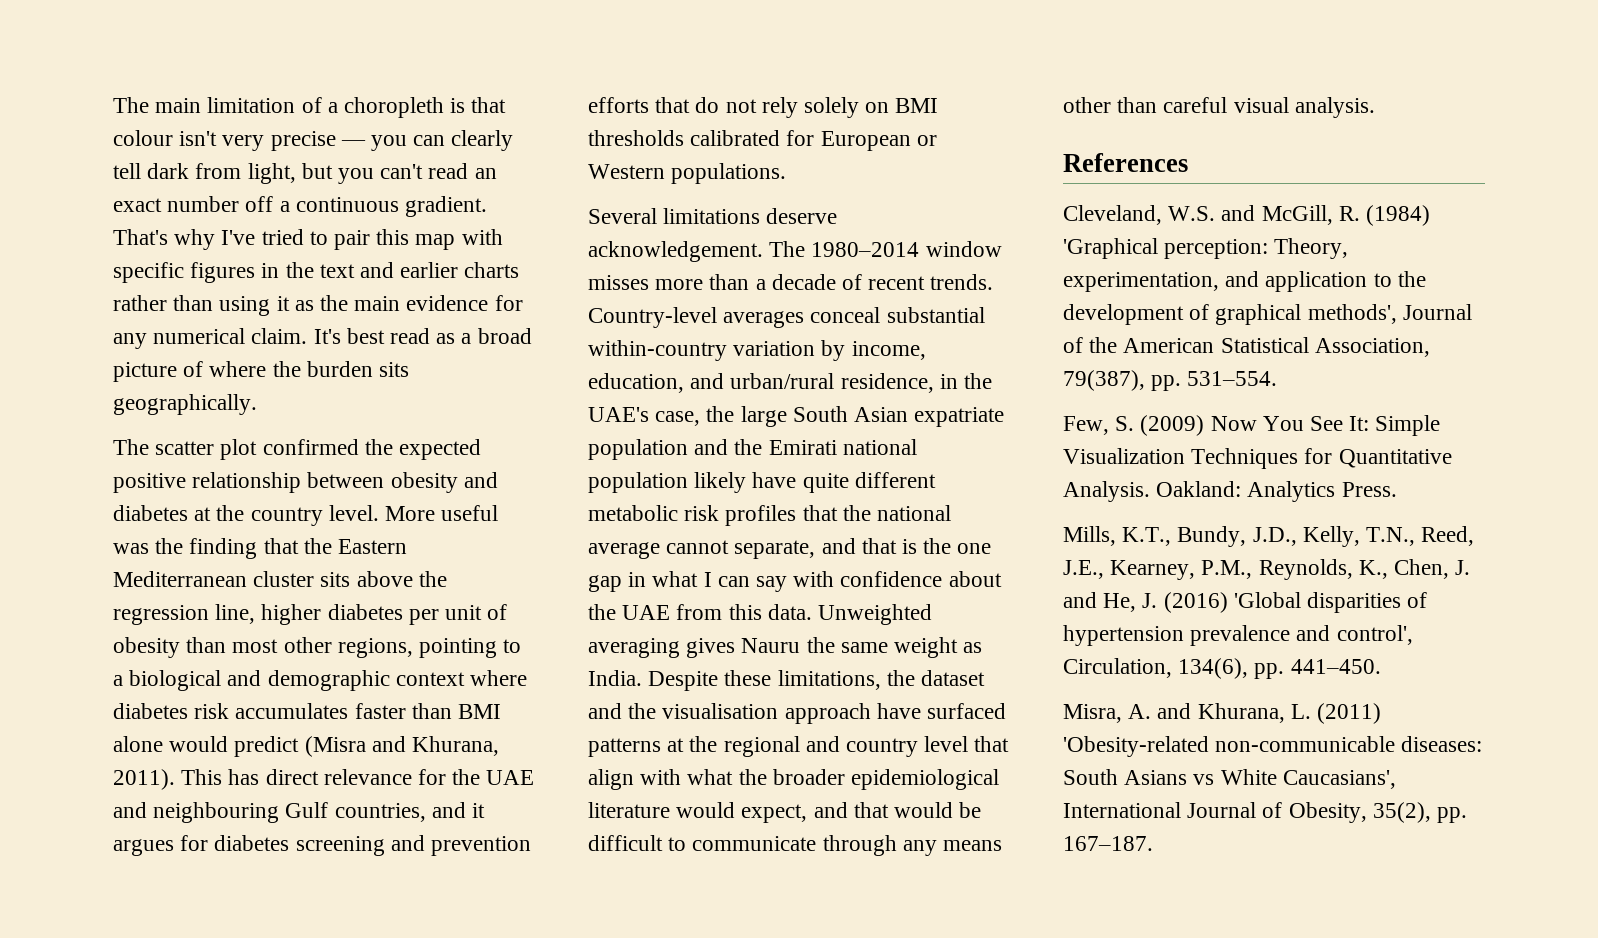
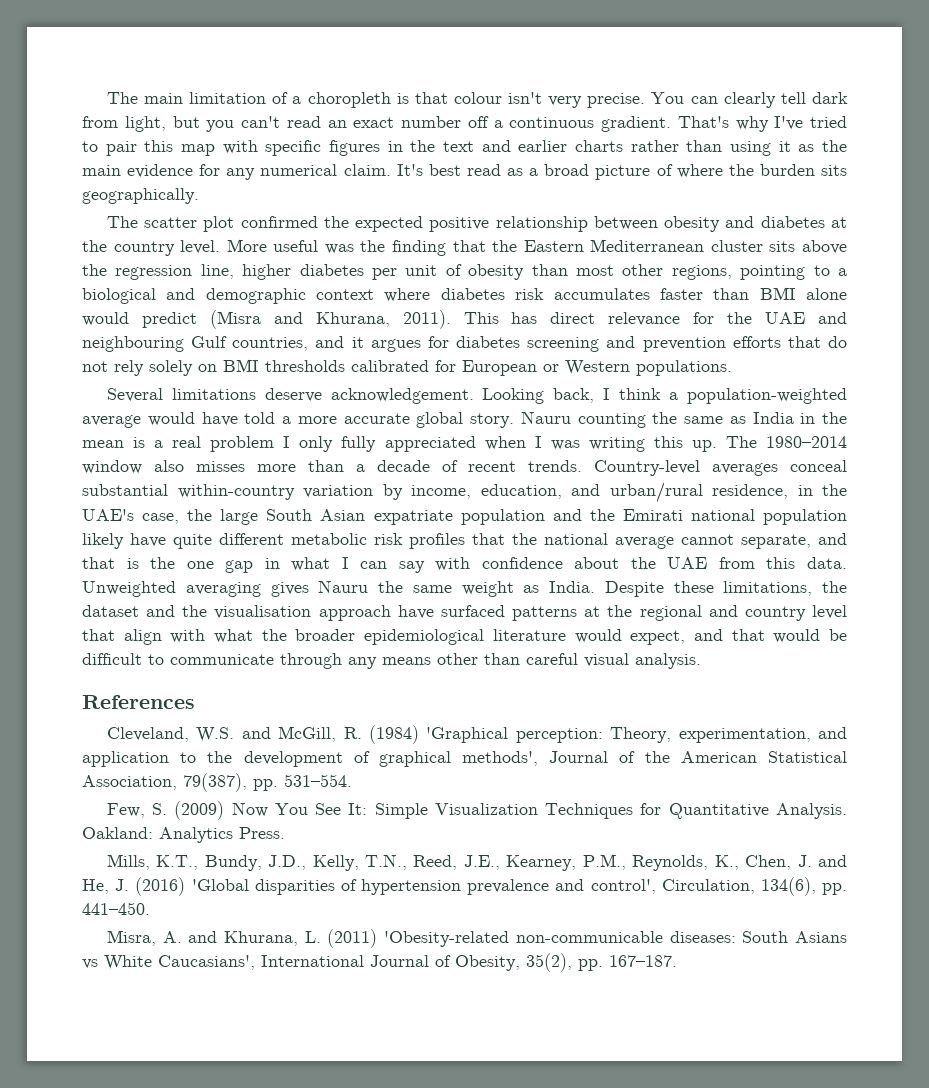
[270,131,408,151] precise — you -> [587,92,685,108] precise. You
(763, 251) none -> [482,388,848,404] [82,411,847,428] [82,436,717,452] Looking back, I think a population-weighted average would have told a more accurate global story. Nauru counting the same as India in the mean is a real problem I only fully appreciated when I was writing this up.
(1002, 249) none -> [154,460,184,472] also

